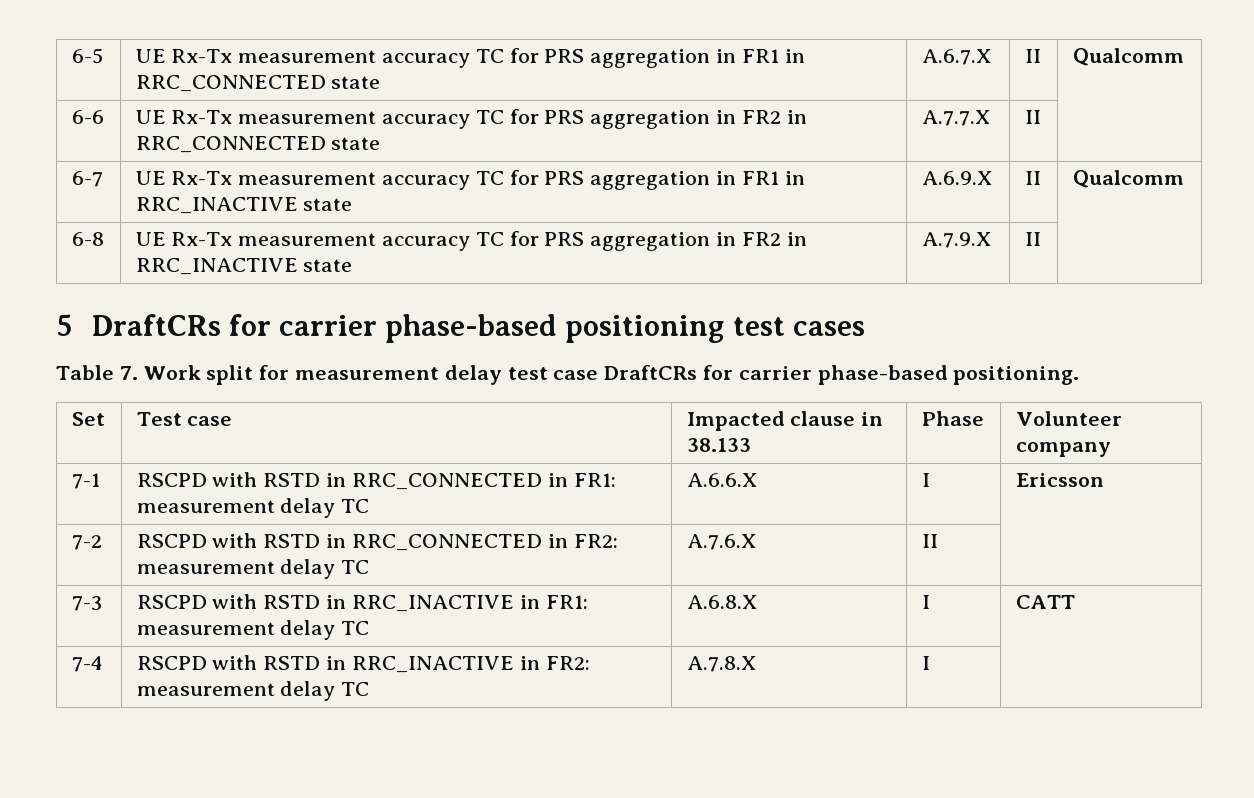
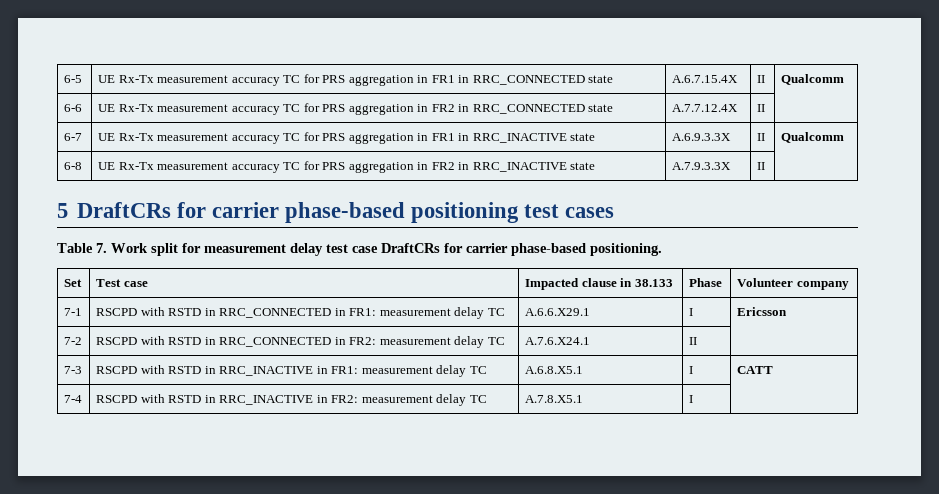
[921,49,991,65] A.6.7.X -> [671,75,738,83] A.6.7.15.4X
[921,110,990,126] A.7.7.X -> [671,104,738,112] A.7.7.12.4X
[921,171,992,185] A.6.9.X -> [671,133,731,141] A.6.9.3.3X
[921,232,991,248] A.7.9.X -> [671,162,731,170] A.7.9.3.3X
[686,473,757,487] A.6.6.X -> [524,308,590,316] A.6.6.X29.1
[686,534,756,550] A.7.6.X -> [524,337,590,345] A.7.6.X24.1
[686,595,757,609] A.6.8.X -> [524,366,583,374] A.6.8.X5.1
[686,656,756,672] A.7.8.X -> [524,395,583,403] A.7.8.X5.1

